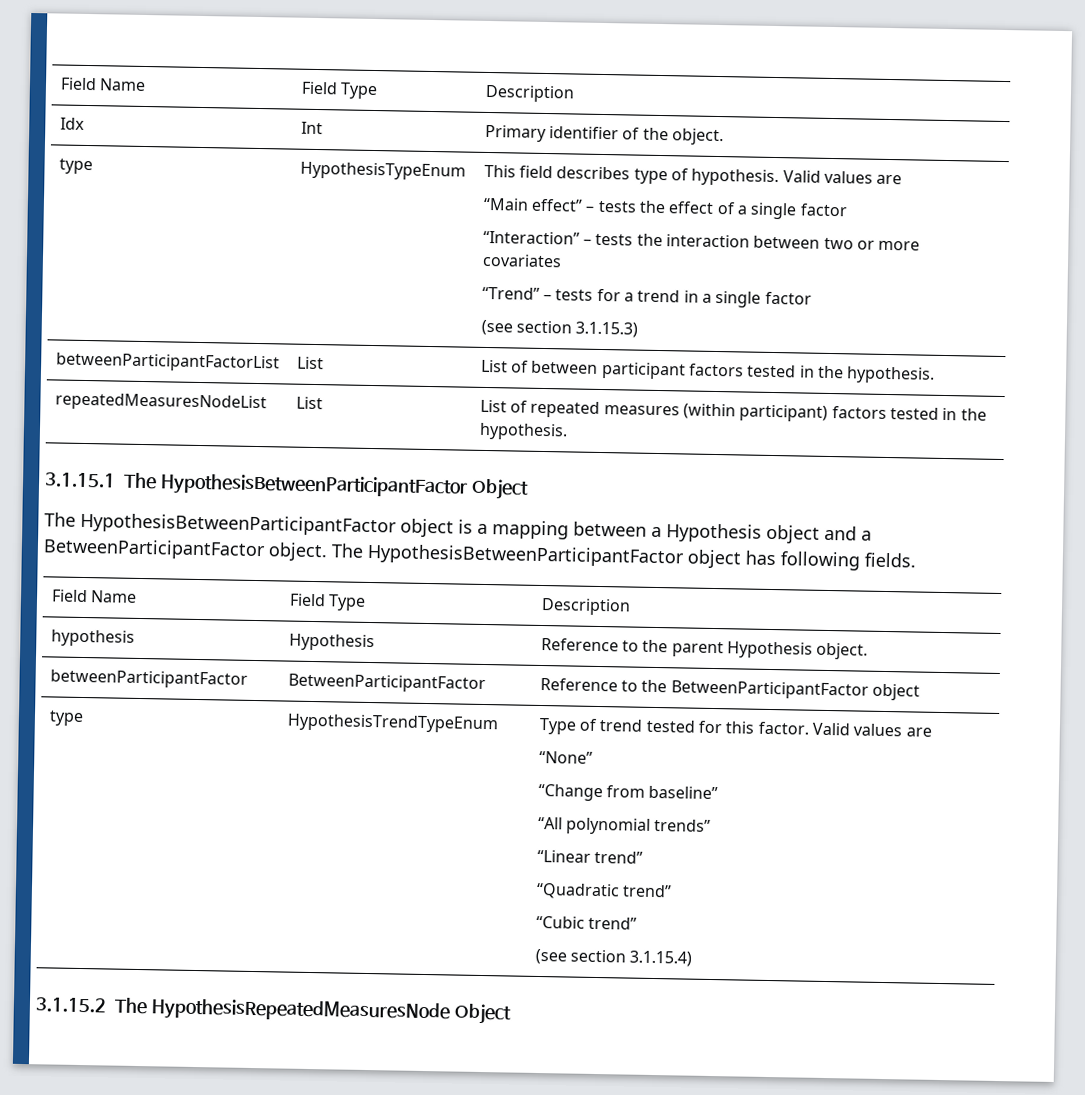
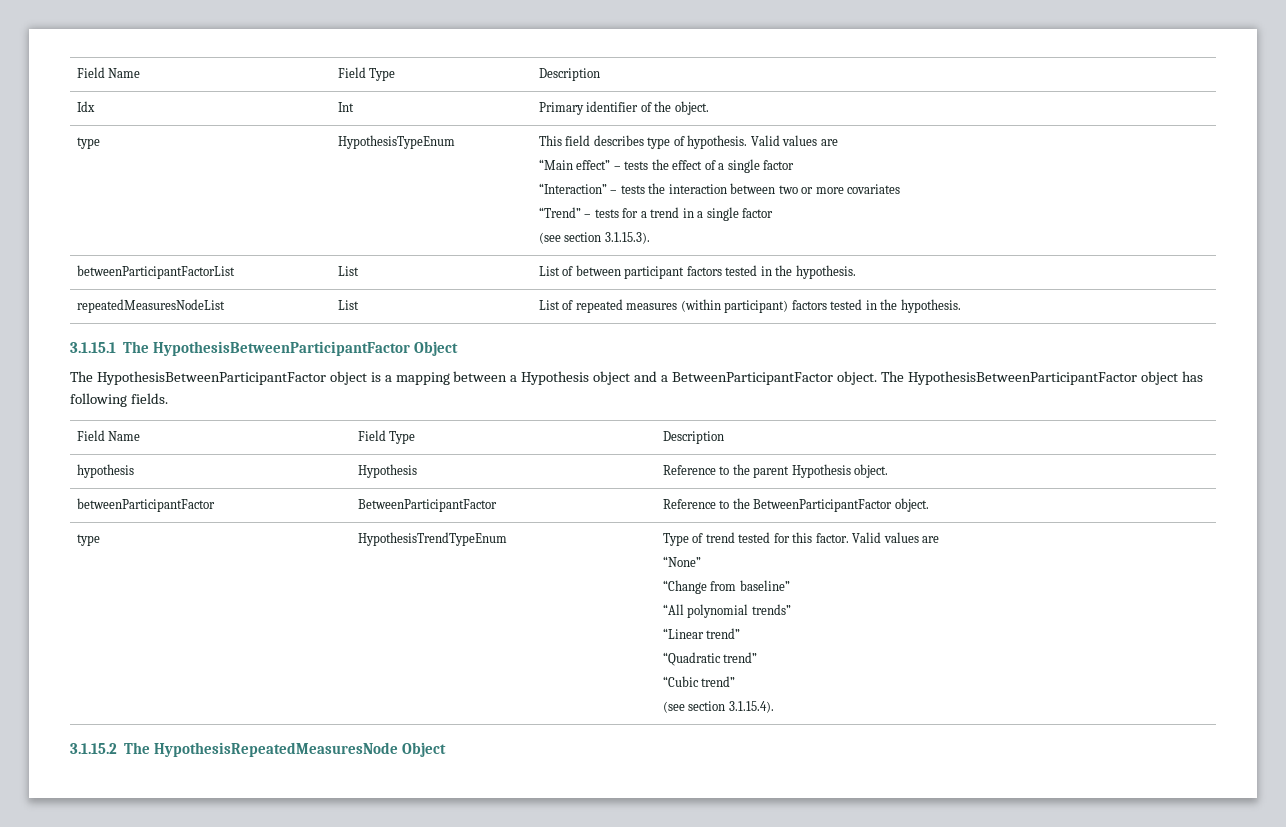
[575,321,639,338] 3.1.15.3) -> [604,232,650,244] 3.1.15.3).
[872,683,921,701] object -> [894,498,929,512] object.
[629,950,693,967] 3.1.15.4) -> [728,701,774,713] 3.1.15.4).

